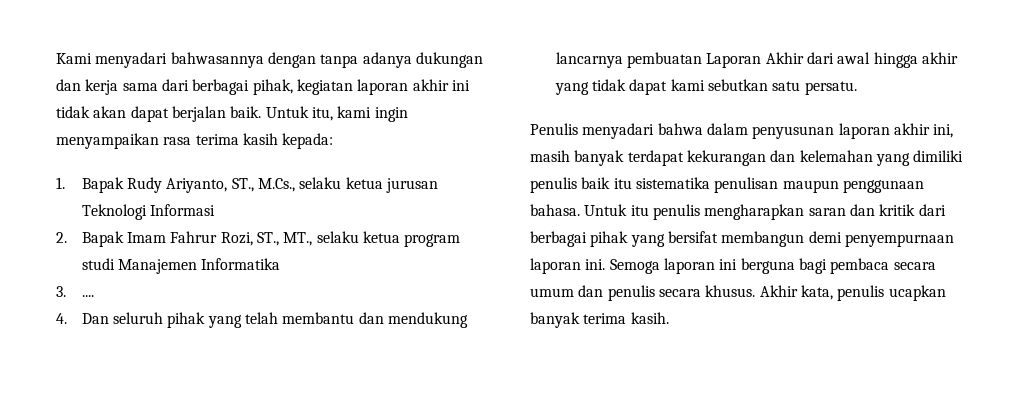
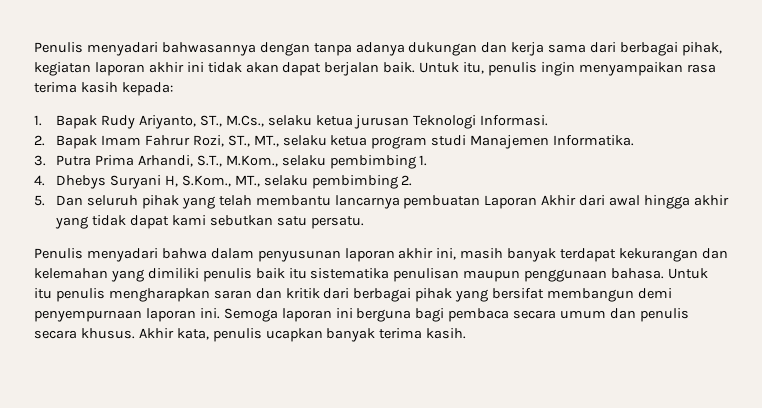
[56,53,92,64] Kami -> [34,42,83,53] Penulis
[337,106,372,118] kami -> [488,62,538,76] penulis
[149,204,215,216] Informasi -> [480,115,549,126] Informasi.
[201,258,281,270] Informatika -> [553,135,635,146] Informatika.
[81,295,94,297] [56,313,67,324] .... // 4. -> [56,155,428,169] [34,175,413,189] [34,195,45,206] Putra Prima Arhandi, S.T., M.Kom., selaku pembimbing 1. // 4. Dhebys Suryani H, S.Kom., MT., selaku pembimbing 2. // 5.
[358,312,468,328] dan mendukung -> (331, 200) none

